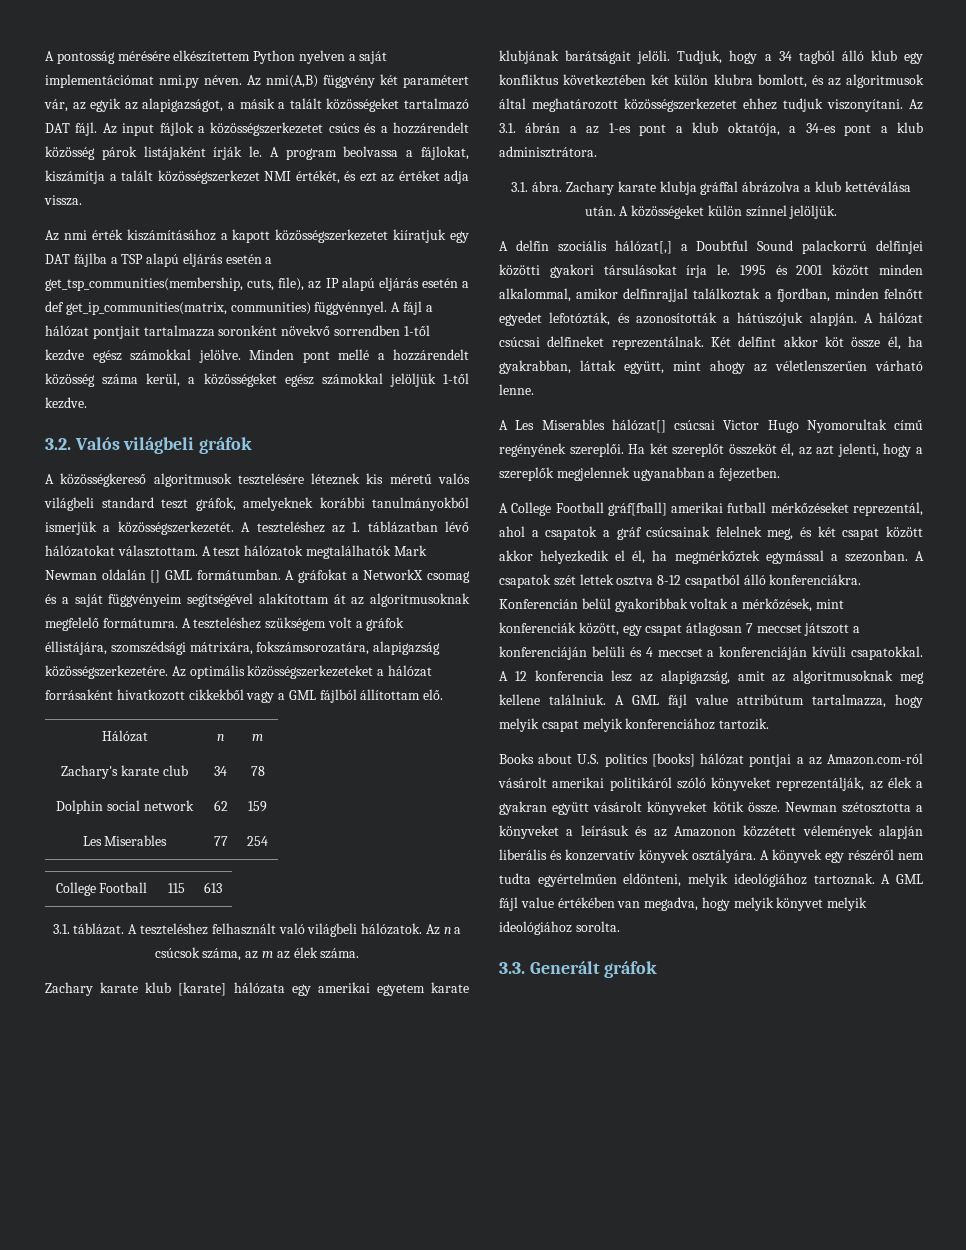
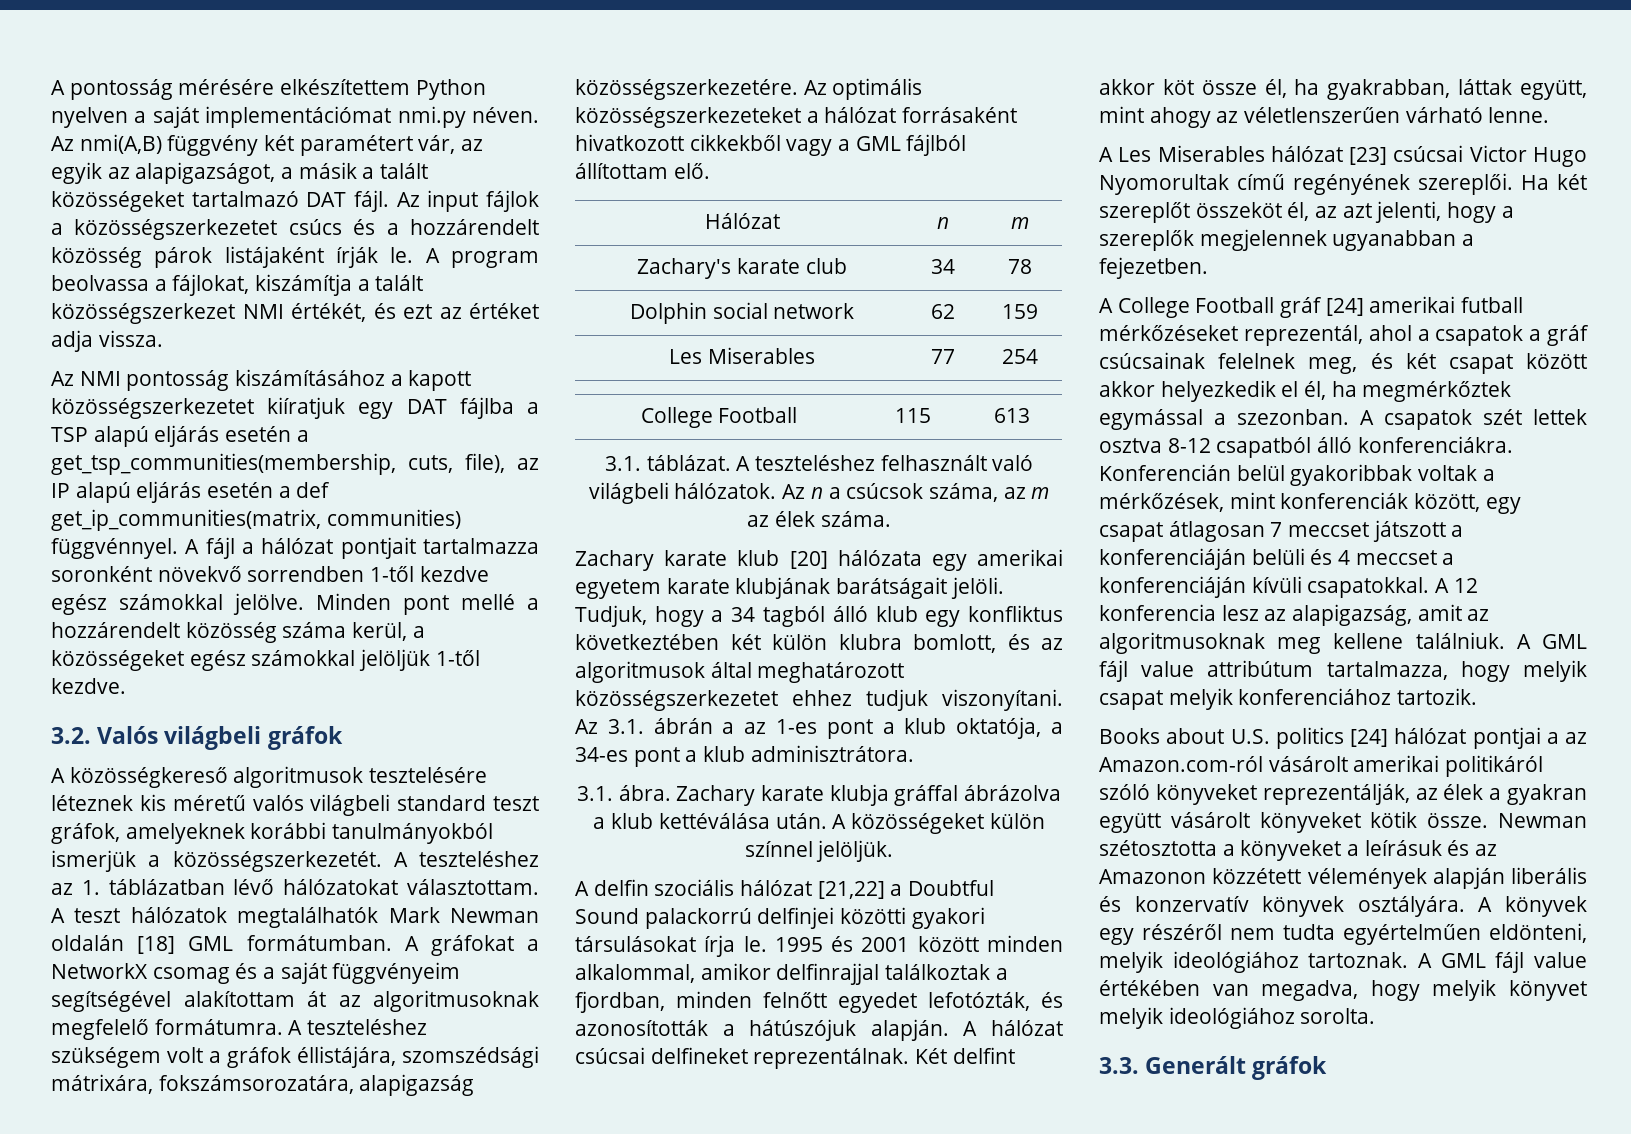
[63,229,123,240] nmi érték -> [79,370,230,391] NMI pontosság
[150,570,161,583] [] -> [137,936,176,954] [18]
[178,982,227,996] [karate] -> [789,551,828,569] [20]
[614,240,672,254] hálózat[,] -> [740,880,885,899] hálózat [21,22]
[611,419,666,433] hálózat[] -> [1270,146,1388,165] hálózat [23]
[607,502,667,516] gráf[fball] -> [1280,297,1364,318] gráf [24]
[651,753,695,767] [books] -> [1350,729,1388,747] [24]

